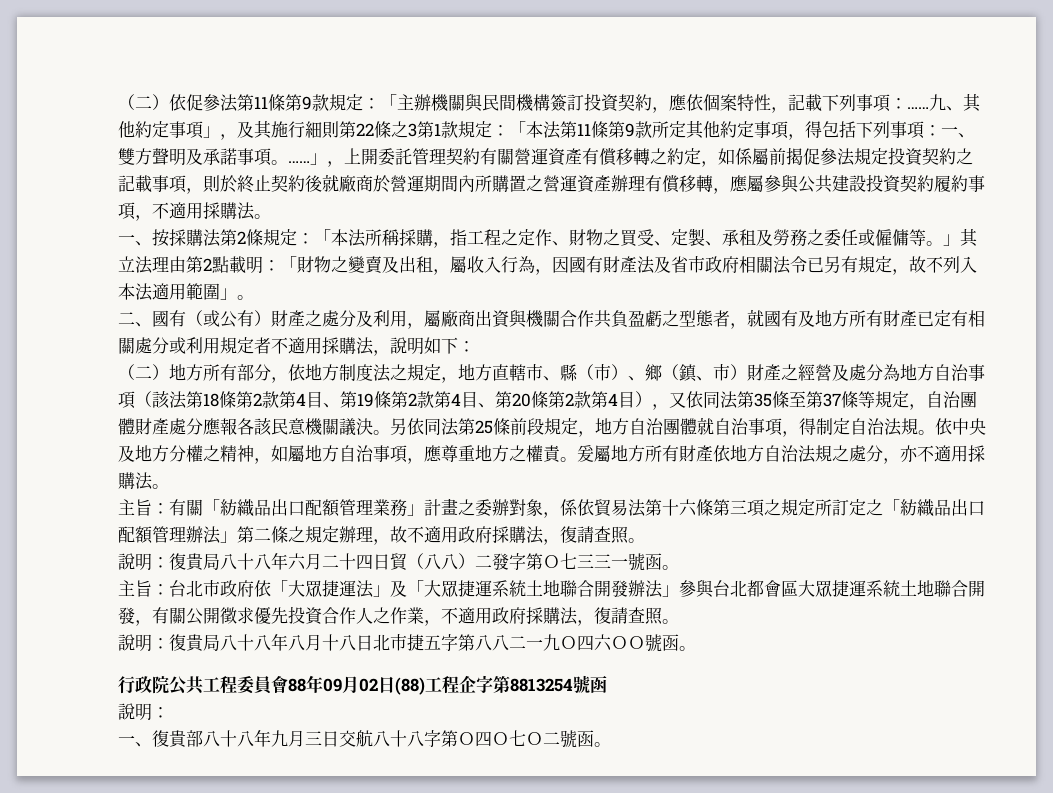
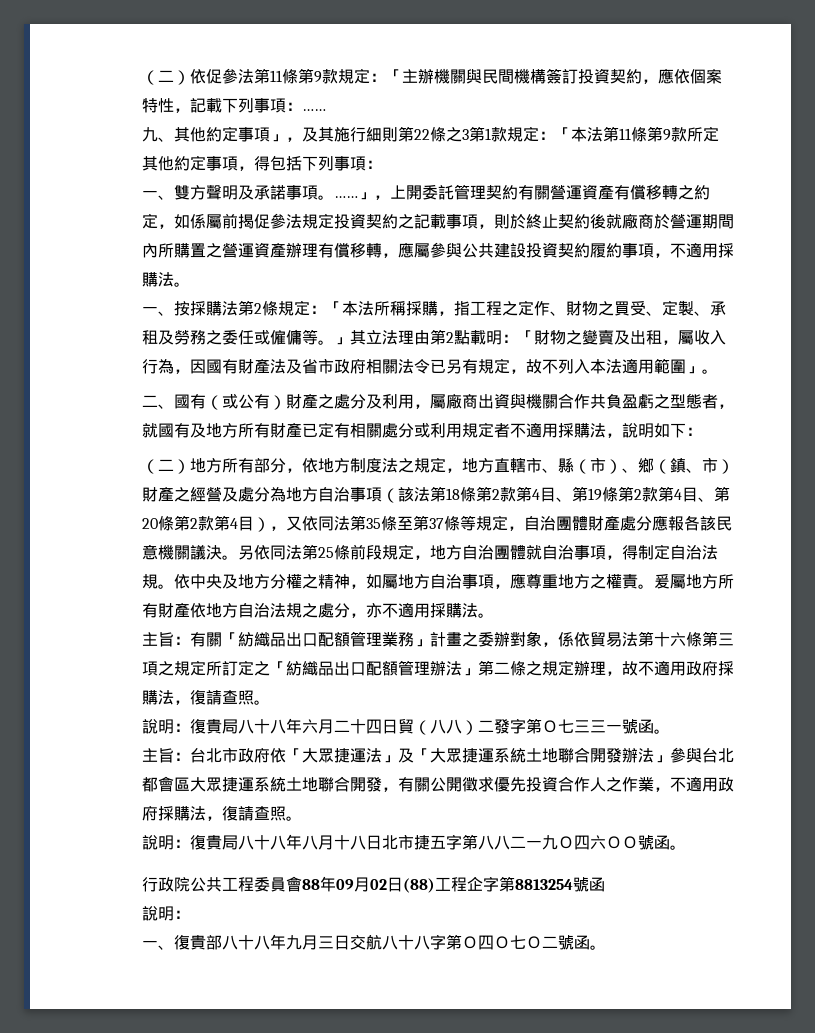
(930, 108) none -> (326, 110) //
(942, 130) none -> (382, 164) //

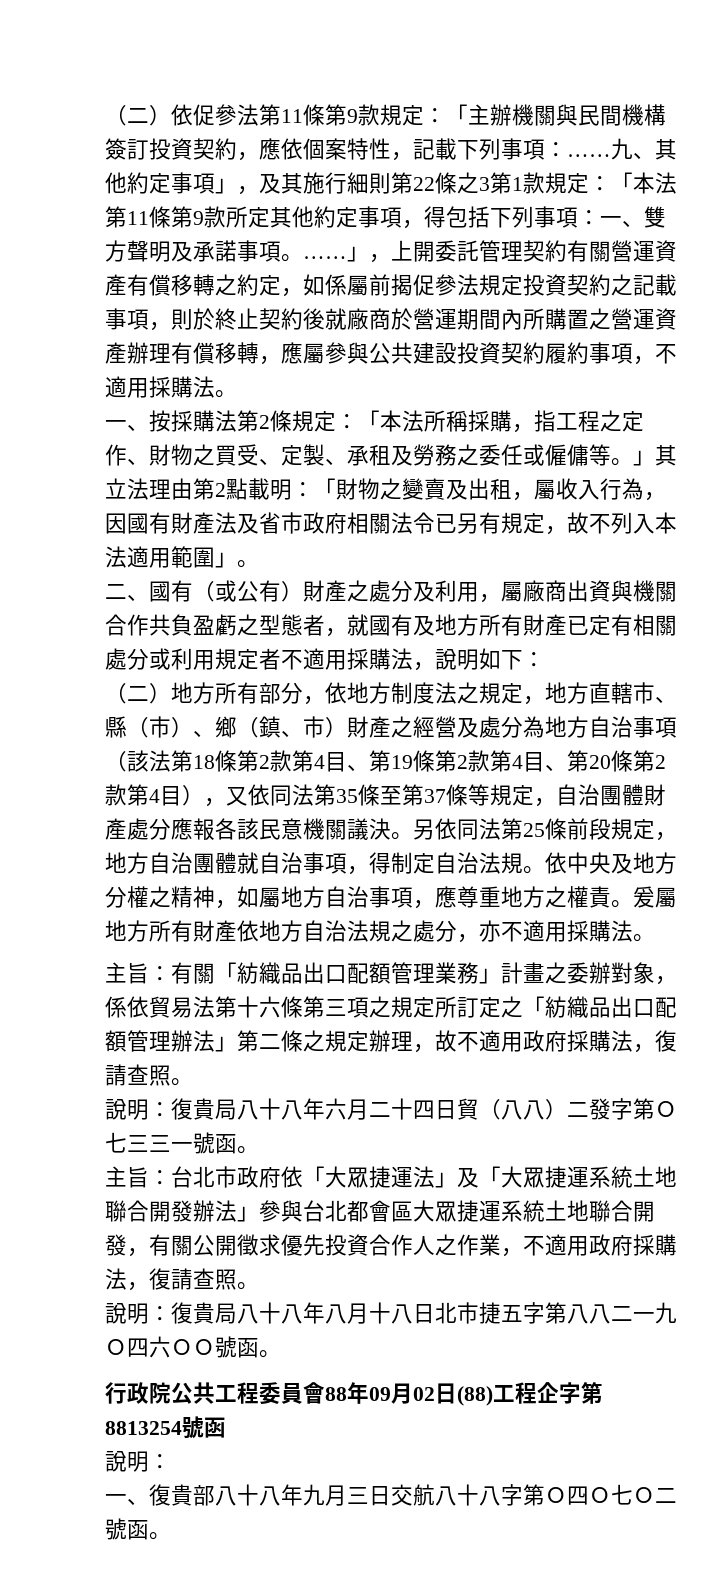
(326, 110) // -> (611, 155) none
(382, 164) // -> (600, 217) none

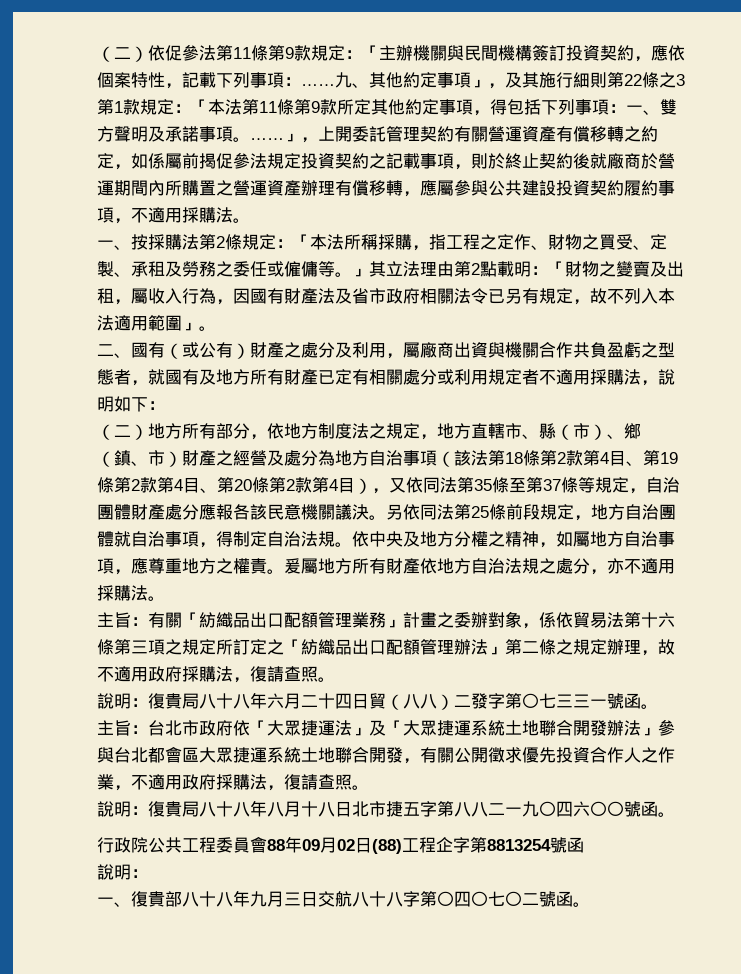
[654,1101,677,1117] Ｏ -> [521,693,539,708] 〇
[104,1336,215,1358] Ｏ四六ＯＯ -> [538,801,624,817] 〇四六〇〇
[544,1484,655,1505] Ｏ四Ｏ七Ｏ -> [436,891,522,907] 〇四〇七〇

